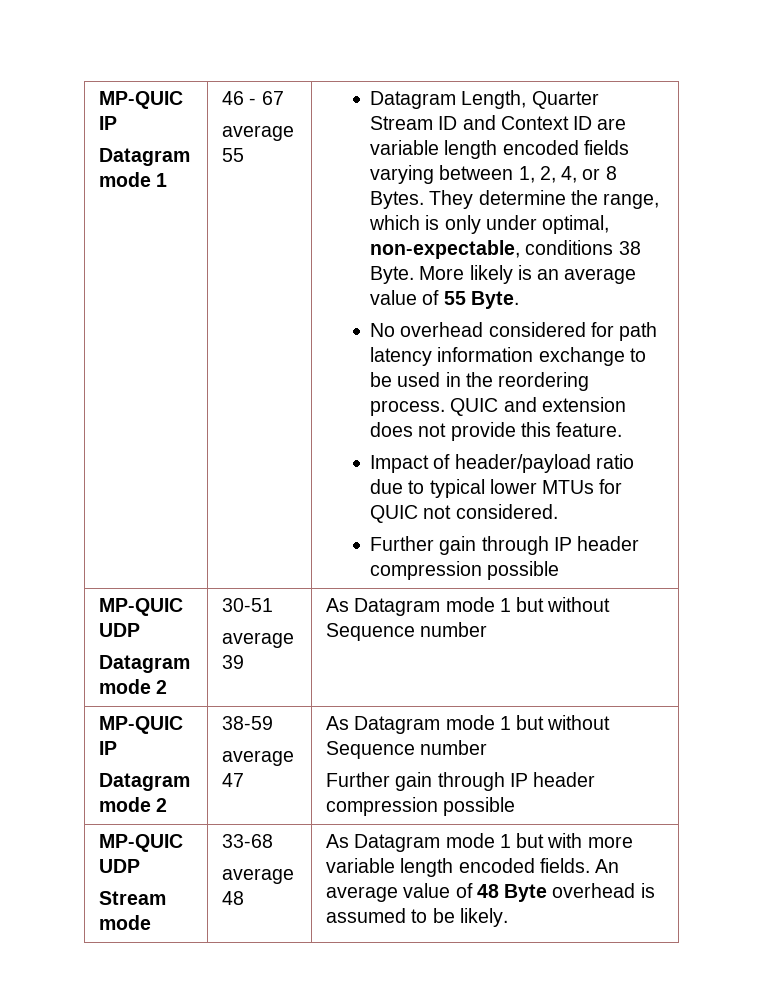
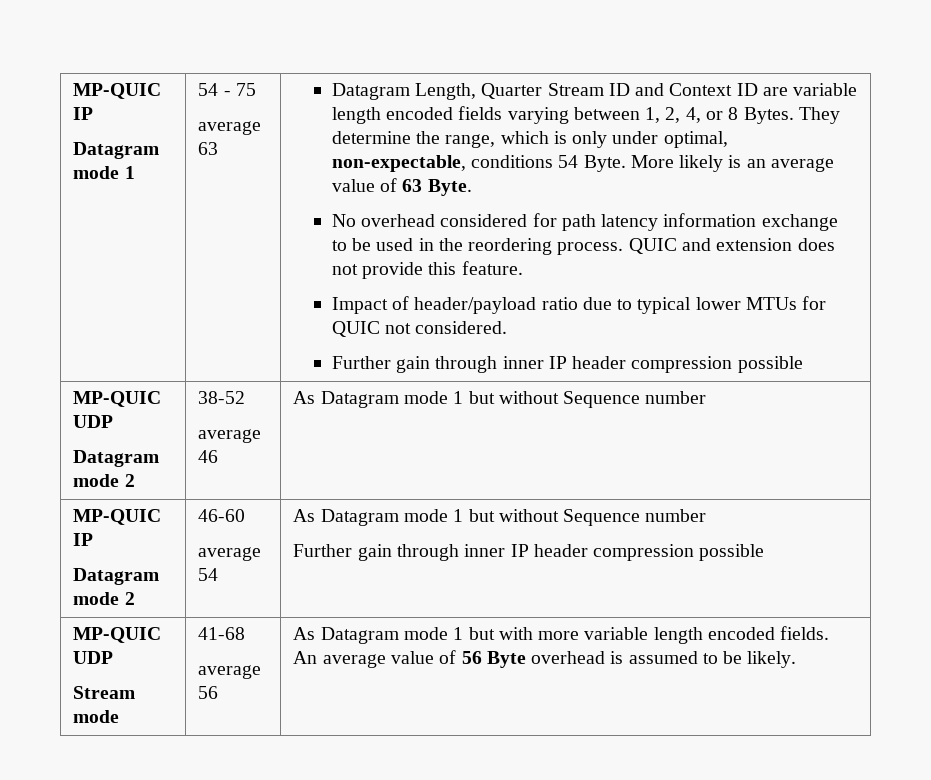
[222,91,284,105] [222,125,295,141] [222,148,245,162] 46 - 67 // average 55 -> [198,83,256,96] [198,121,262,135] [198,142,219,155] 54 - 75 // average 63
[618,241,641,255] 38 -> [558,155,579,168] 54
[443,291,466,305] 55 -> [402,179,423,192] 63
(549, 545) none -> [502,356,544,369] inner
[222,598,274,612] [222,632,295,648] [222,655,245,669] 30-51 // average 39 -> [198,391,246,404] [198,429,262,443] [198,450,219,463] 38-52 // average 46
[222,716,274,730] [222,750,295,766] [222,773,245,787] 38-59 // average 47 -> [198,509,246,522] [198,547,262,561] [198,568,219,581] 46-60 // average 54
(505, 781) none -> [464,544,506,557] inner
[222,834,274,848] [222,868,295,884] [222,891,245,905] 33-68 // average 48 -> [198,627,246,640] [198,665,262,679] [198,686,219,699] 41-68 // average 56
[476,884,499,898] 48 -> [461,651,482,664] 56

